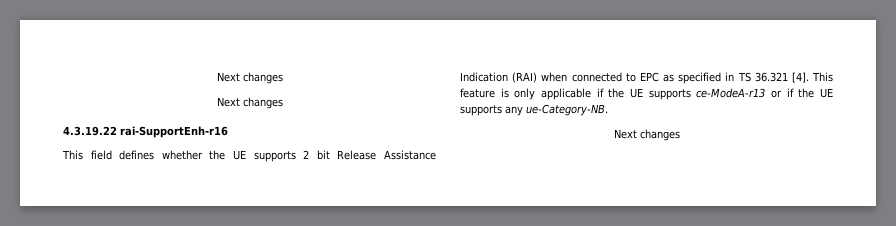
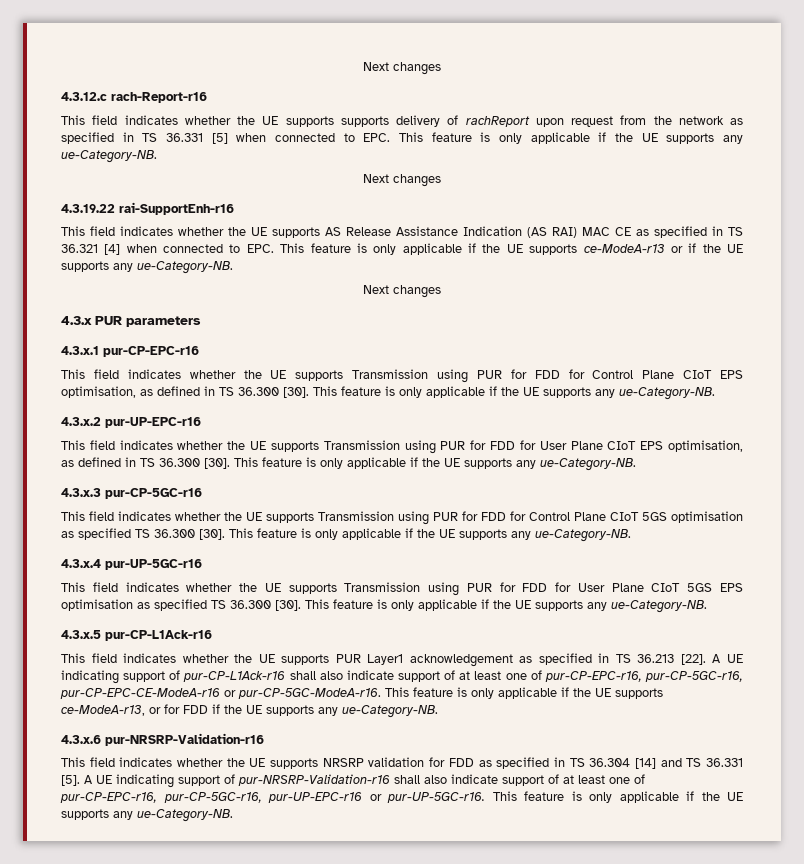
[216,72,283,84] Next changes -> [363,62,441,75] [61,92,207,103] [61,115,743,127] [61,132,743,144] [61,150,157,163] Next changes // 4.3.12.c rach-Report-r16 // This field indicates whether the UE supports supports delivery of rachReport upon request from the network as specified in TS 36.331 [5] when connected to EPC. This feature is only applicable if the UE supports any ue-Category-NB.
[119,150,330,162] defines whether the UE supports 2 bit -> [120,226,341,238] indicates whether the UE supports AS
[512,72,659,83] (RAI) when connected to EPC -> [527,227,631,238] (AS RAI) MAC CE
[791,72,809,83] [4]. -> [104,244,274,255] [4] when connected to EPC.
(680, 135) none -> [61,316,201,327] [61,346,199,357] [61,369,743,383] [61,386,715,400] [61,417,201,428] [61,440,744,454] [61,457,636,471] [61,488,202,499] [61,511,743,525] [61,528,631,542] [61,559,202,570] [61,582,743,596] [61,599,707,613] [61,630,212,641] [61,653,743,667] [61,670,744,684] [60,687,663,699] [61,704,438,718] [61,733,264,746] [61,757,744,769] [61,774,645,788] [60,791,743,803] [61,809,233,822] // 4.3.x PUR parameters // 4.3.x.1 pur-CP-EPC-r16 // This field indicates whether the UE supports Transmission using PUR for FDD for Control Plane CIoT EPS optimisation, as defined in TS 36.300 [30]. This feature is only applicable if the UE supports any ue-Category-NB. // 4.3.x.2 pur-UP-EPC-r16 // This field indicates whether the UE supports Transmission using PUR for FDD for User Plane CIoT EPS optimisation, as defined in TS 36.300 [30]. This feature is only applicable if the UE supports any ue-Category-NB. // 4.3.x.3 pur-CP-5GC-r16 // This field indicates whether the UE supports Transmission using PUR for FDD for Control Plane CIoT 5GS optimisation as specified TS 36.300 [30]. This feature is only applicable if the UE supports any ue-Category-NB. // 4.3.x.4 pur-UP-5GC-r16 // This field indicates whether the UE supports Transmission using PUR for FDD for User Plane CIoT 5GS EPS optimisation as specified TS 36.300 [30]. This feature is only applicable if the UE supports any ue-Category-NB. // 4.3.x.5 pur-CP-L1Ack-r16 // This field indicates whether the UE supports PUR Layer1 acknowledgement as specified in TS 36.213 [22]. A UE indicating support of pur-CP-L1Ack-r16 shall also indicate support of at least one of pur-CP-EPC-r16, pur-CP-5GC-r16, pur-CP-EPC-CE-ModeA-r16 or pur-CP-5GC-ModeA-r16. This feature is only applicable if the UE supports ce-ModeA-r13, or for FDD if the UE supports any ue-Category-NB. // 4.3.x.6 pur-NRSRP-Validation-r16 // This field indicates whether the UE supports NRSRP validation for FDD as specified in TS 36.304 [14] and TS 36.331 [5]. A UE indicating support of pur-NRSRP-Validation-r16 shall also indicate support of at least one of pur-CP-EPC-r16, pur-CP-5GC-r16, pur-UP-EPC-r16 or pur-UP-5GC-r16. This feature is only applicable if the UE supports any ue-Category-NB.

